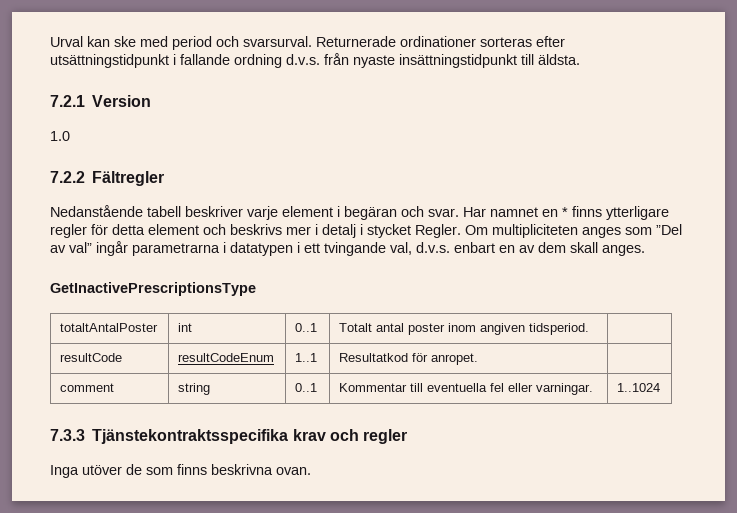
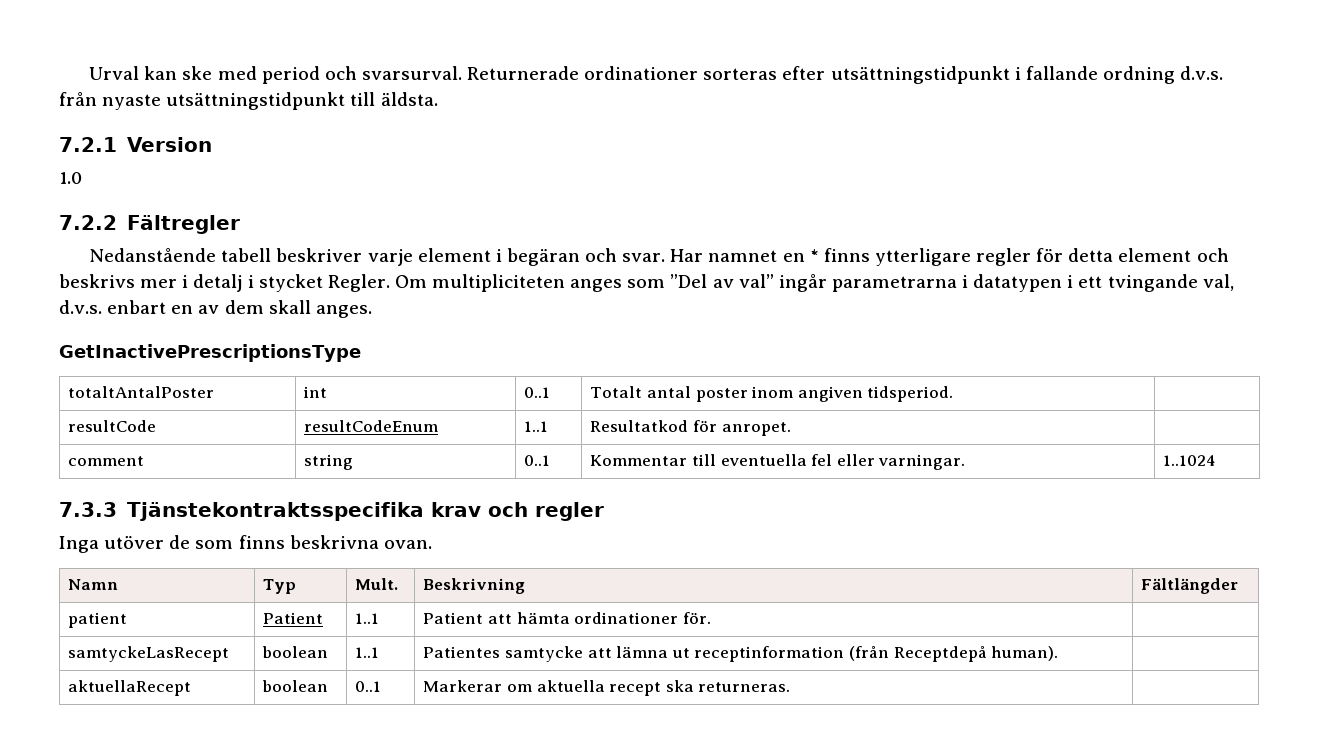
[399,54,517,68] insättningstidpunkt -> [166,92,346,110] utsättningstidpunkt
(311, 471) none -> [68,579,119,590] [263,579,297,594] [355,578,399,590] [423,578,526,594] [1141,578,1239,594] [68,612,128,628] [263,612,324,624] [355,613,380,624] [423,612,711,624] [68,646,230,662] [262,646,329,658] [355,647,380,658] [423,646,1059,662] [68,680,192,696] [262,680,329,692] [355,681,382,692] [423,680,791,696] // Namn | Typ | Mult. | Beskrivning | Fältlängder // patient | Patient | 1..1 | Patient att hämta ordinationer för. | // samtyckeLasRecept | boolean | 1..1 | Patientes samtycke att lämna ut receptinformation (från Receptdepå human). | // aktuellaRecept | boolean | 0..1 | Markerar om aktuella recept ska returneras. |

